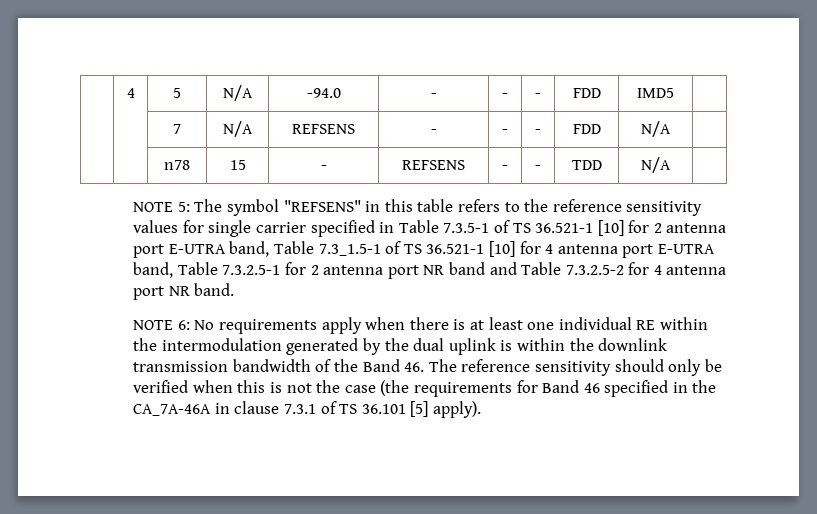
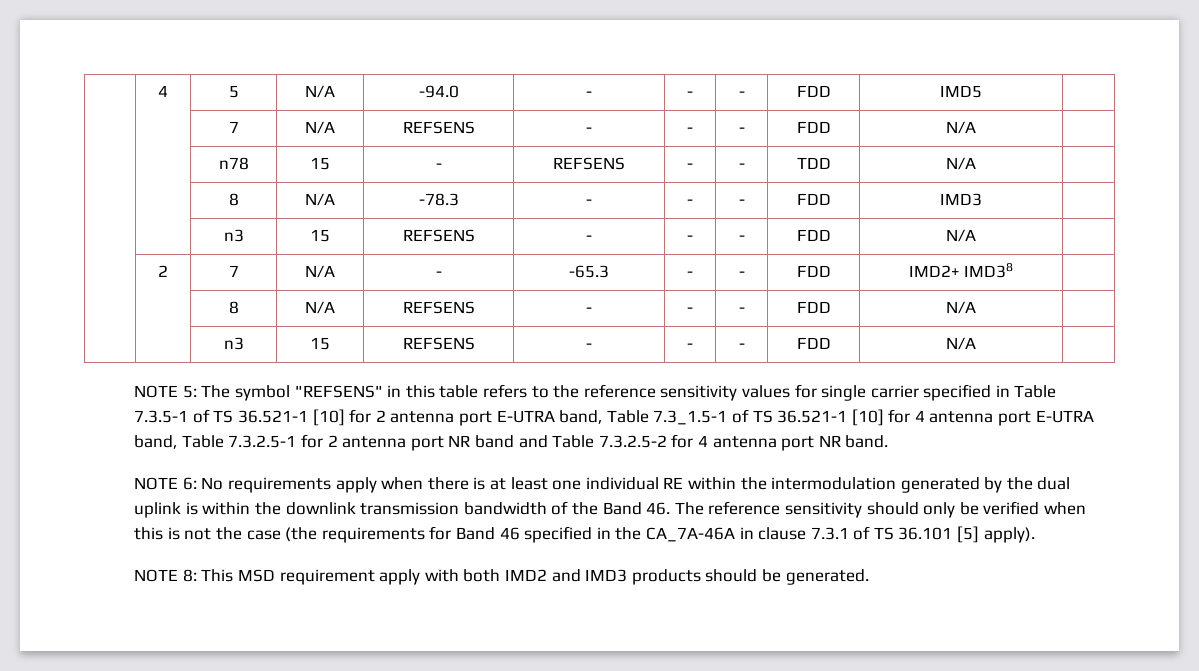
(671, 165) none -> [228,193,239,206] [305,193,335,206] [418,193,459,206] [586,199,592,205] [687,199,693,205] [738,199,745,205] [796,193,831,205] [940,193,982,206] [223,229,244,242] [310,229,330,242] [402,229,475,242] [586,235,592,241] [687,235,693,241] [738,235,745,241] [796,229,831,241] [946,229,976,242] [158,265,168,277] [228,265,239,277] [305,265,335,278] [435,271,442,277] [569,265,609,278] [687,271,693,277] [738,271,745,277] [796,265,831,277] [908,263,1014,278] [228,301,239,314] [305,301,335,314] [402,301,475,314] [586,307,592,313] [687,307,693,313] [738,307,745,313] [796,301,831,313] [946,301,976,314] [223,337,244,350] [310,337,330,350] [402,337,475,350] [586,343,592,349] [687,343,693,349] [738,343,745,349] [796,337,831,349] [946,337,976,350] // | | 8 | N/A | -78.3 | - | - | - | FDD | IMD3 | // | | n3 | 15 | REFSENS | - | - | - | FDD | N/A | // | 2 | 7 | N/A | - | -65.3 | - | - | FDD | IMD2+ IMD38 | // | | 8 | N/A | REFSENS | - | - | - | FDD | N/A | // | | n3 | 15 | REFSENS | - | - | - | FDD | N/A |
(481, 409) none -> [134,569,869,585] // NOTE 8: This MSD requirement apply with both IMD2 and IMD3 products should be generated.

